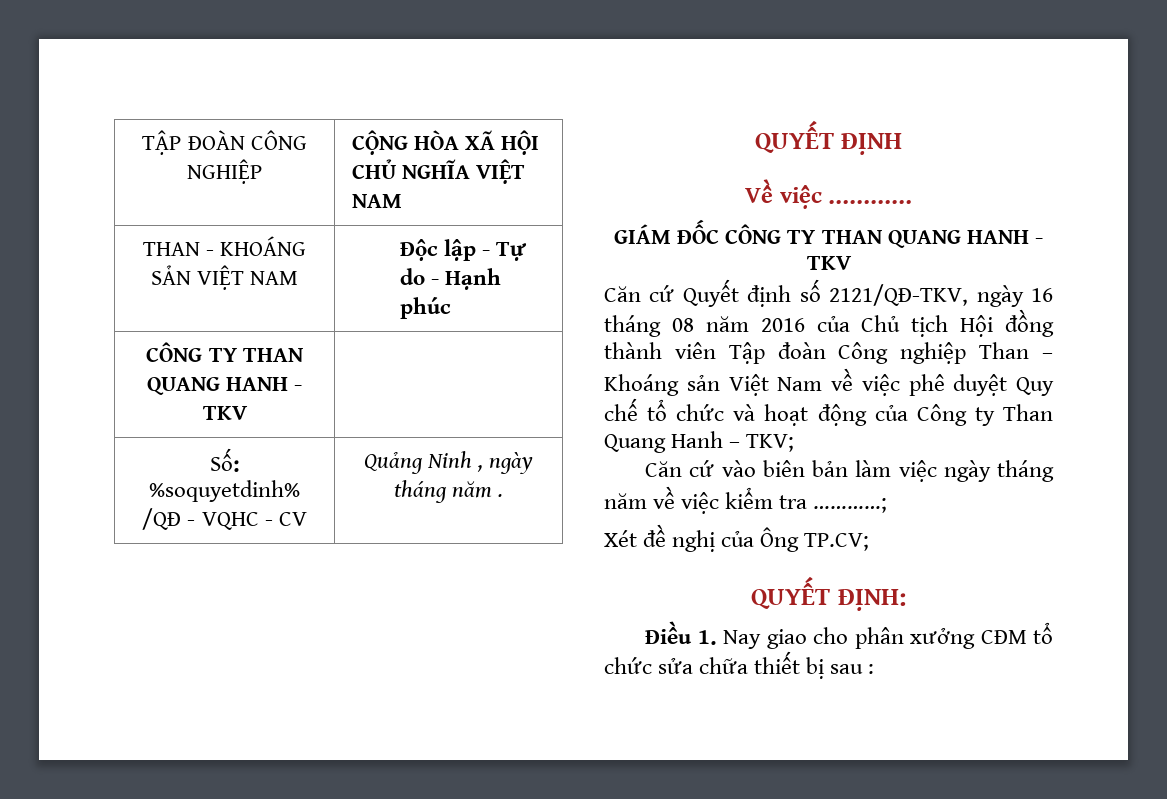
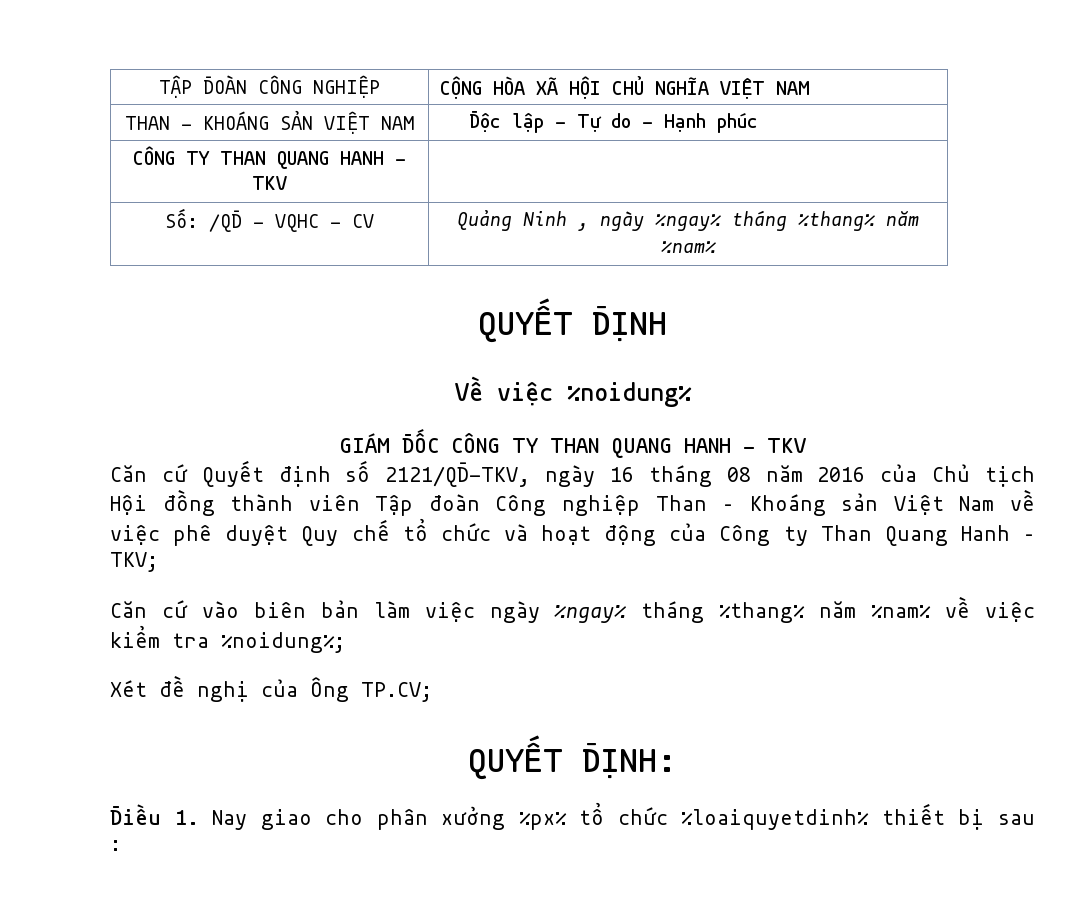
[149,480,300,502] %soquyetdinh% -> (198, 218) none
[393,480,504,503] tháng năm . -> [655,210,919,231] [660,241,717,253] %ngay% tháng %thang% năm %nam%
[827,200,912,204] ………… -> [566,382,692,407] %noidung%
[997,460,1054,482] [604,493,647,509] tháng năm -> [554,601,932,623] %ngay% tháng %thang% năm %nam%
[813,497,888,513] …………; -> [221,632,345,653] %noidung%;
[980,622,1053,644] [604,657,749,674] CĐM tổ chức sửa chữa -> [518,802,870,830] %px% tổ chức %loaiquyetdinh%

